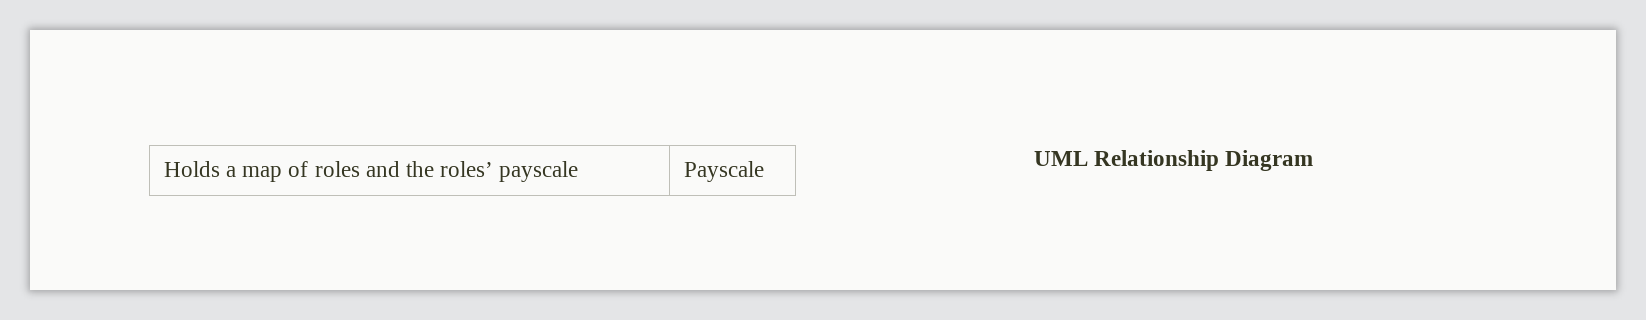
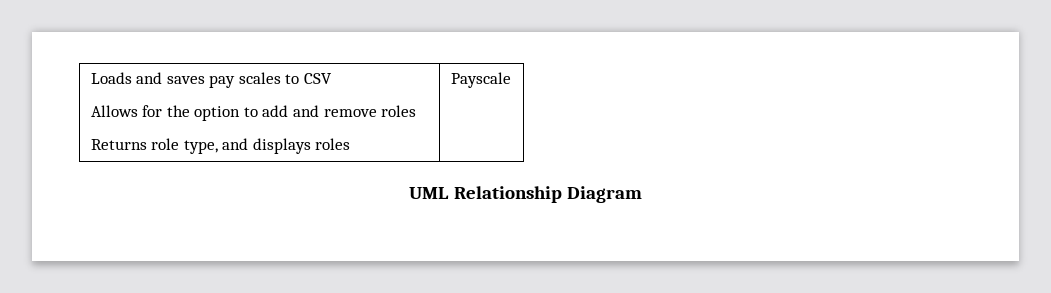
[163,161,579,182] Holds a map of roles and the roles’ payscale -> [90,72,333,88] [90,105,417,121] [90,138,351,154] Loads and saves pay scales to CSV // Allows for the option to add and remove roles // Returns role type, and displays roles

